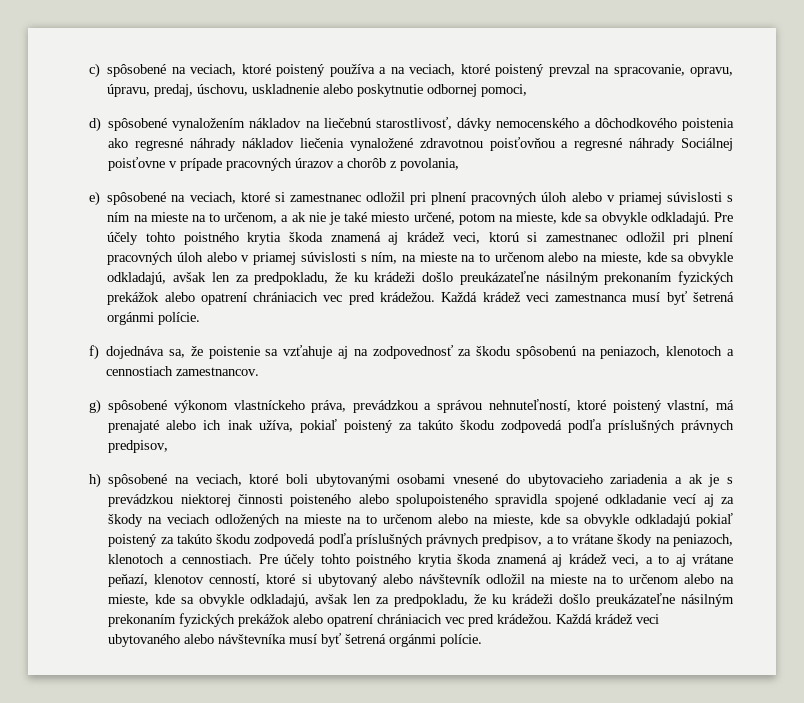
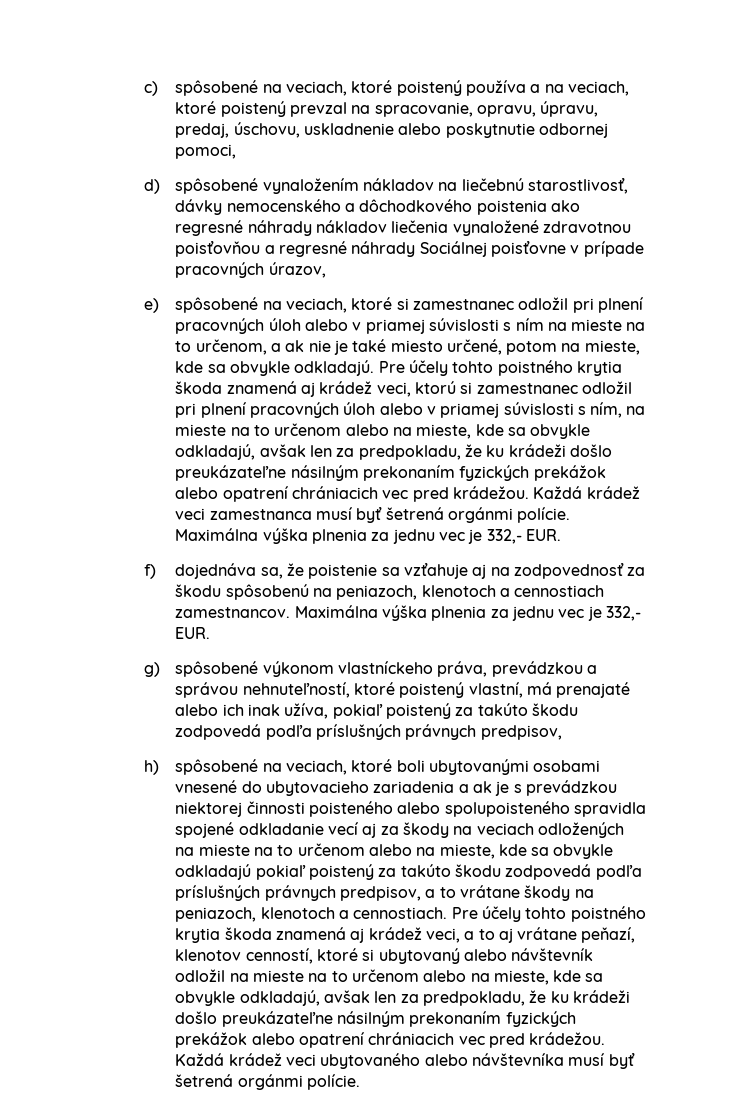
[295,158,460,171] úrazov a chorôb z povolania, -> [268,262,326,278] úrazov,
(201, 318) none -> [175,528,561,544] Maximálna výška plnenia za jednu vec je 332,- EUR.
(260, 371) none -> [294,605,641,621] [175,627,211,639] Maximálna výška plnenia za jednu vec je 332,- EUR.

